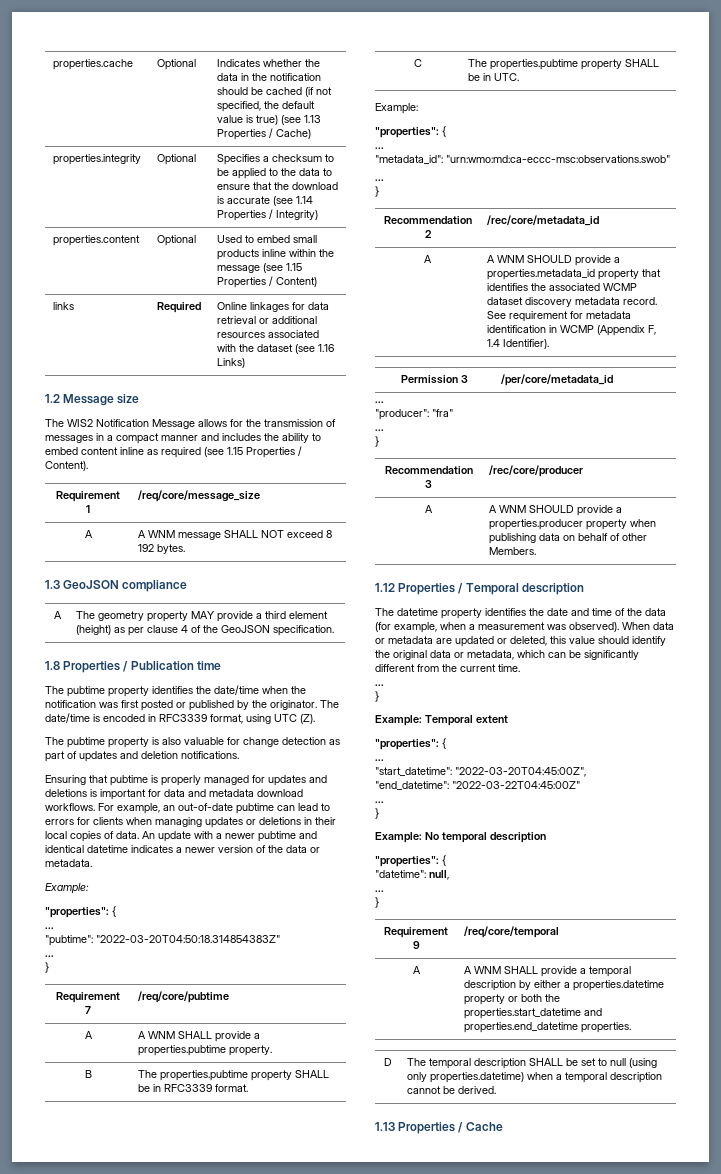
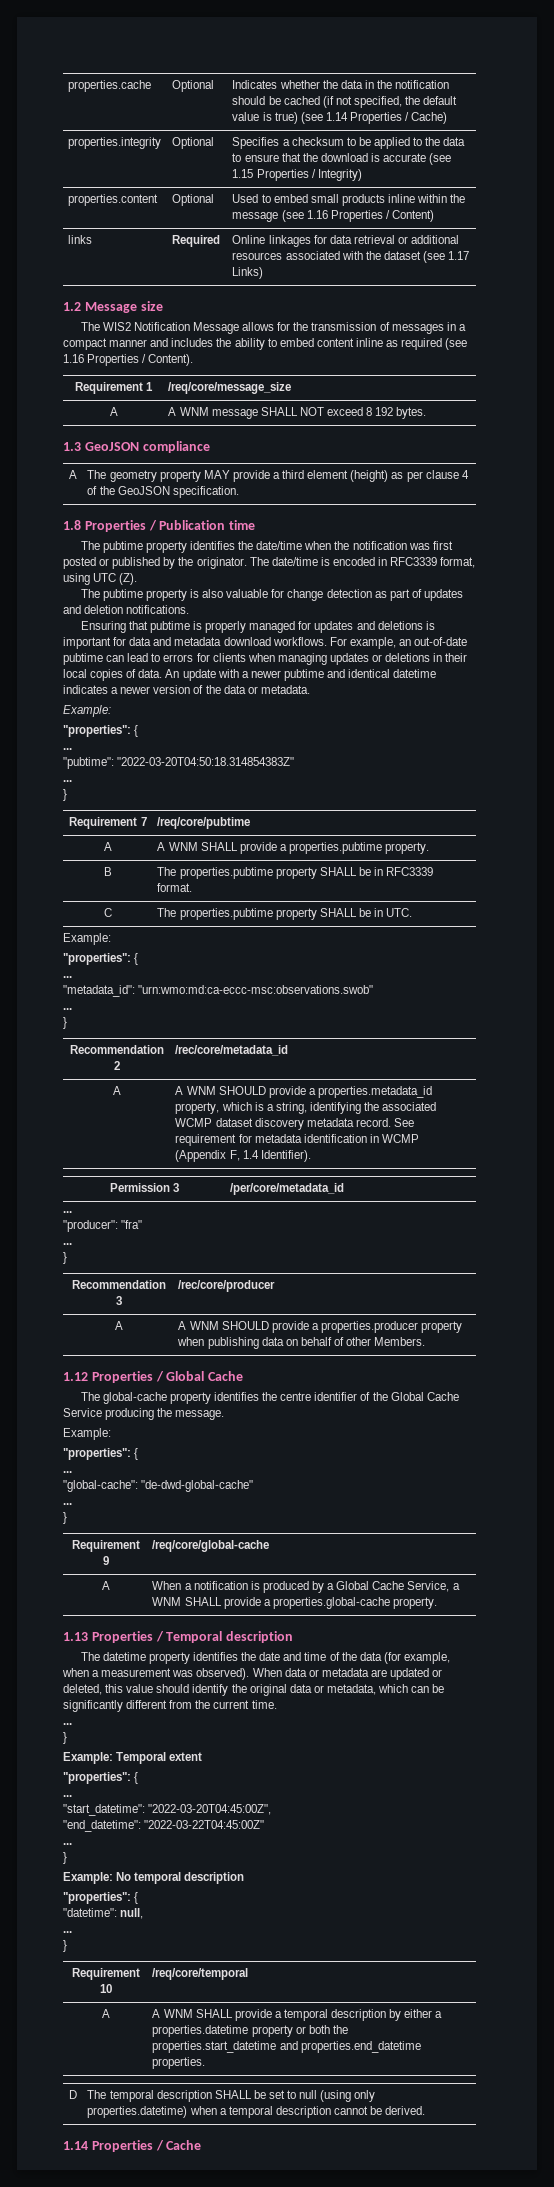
[303,115,321,123] 1.13 -> [325,112,348,121] 1.14
[295,196,313,204] 1.14 -> [232,169,254,178] 1.15
[285,263,302,271] 1.15 -> [306,210,328,219] 1.16
[317,344,334,352] 1.16 -> [448,251,470,260] 1.17
[227,447,243,455] 1.15 -> [63,354,84,363] 1.16
[597,269,661,280] [486,283,528,291] property that identifies -> [175,1102,362,1114] property, which is a string, identifying
(464, 588) none -> [166,1371,244,1381] [80,1392,459,1404] [63,1408,225,1420] [63,1428,111,1440] [63,1448,139,1460] [63,1471,72,1473] [63,1480,254,1492] [63,1503,72,1505] [63,1512,67,1524] [71,1540,140,1552] [102,1556,109,1565] [152,1540,270,1552] [101,1581,110,1590] [152,1581,460,1593] [152,1597,438,1609] [63,1631,164,1643] Global Cache // The global-cache property identifies the centre identifier of the Global Cache Service producing the message. // Example: // "properties": { // ... // "global-cache": "de-dwd-global-cache" // ... // } // Requirement 9 | /req/core/global-cache // A | When a notification is produced by a Global Cache Service, a WNM SHALL provide a properties.global-cache property. // 1.13 Properties /
[412,941,420,949] 9 -> [99,1984,112,1993] 10
[375,1122,395,1131] 1.13 -> [63,2141,88,2150] 1.14

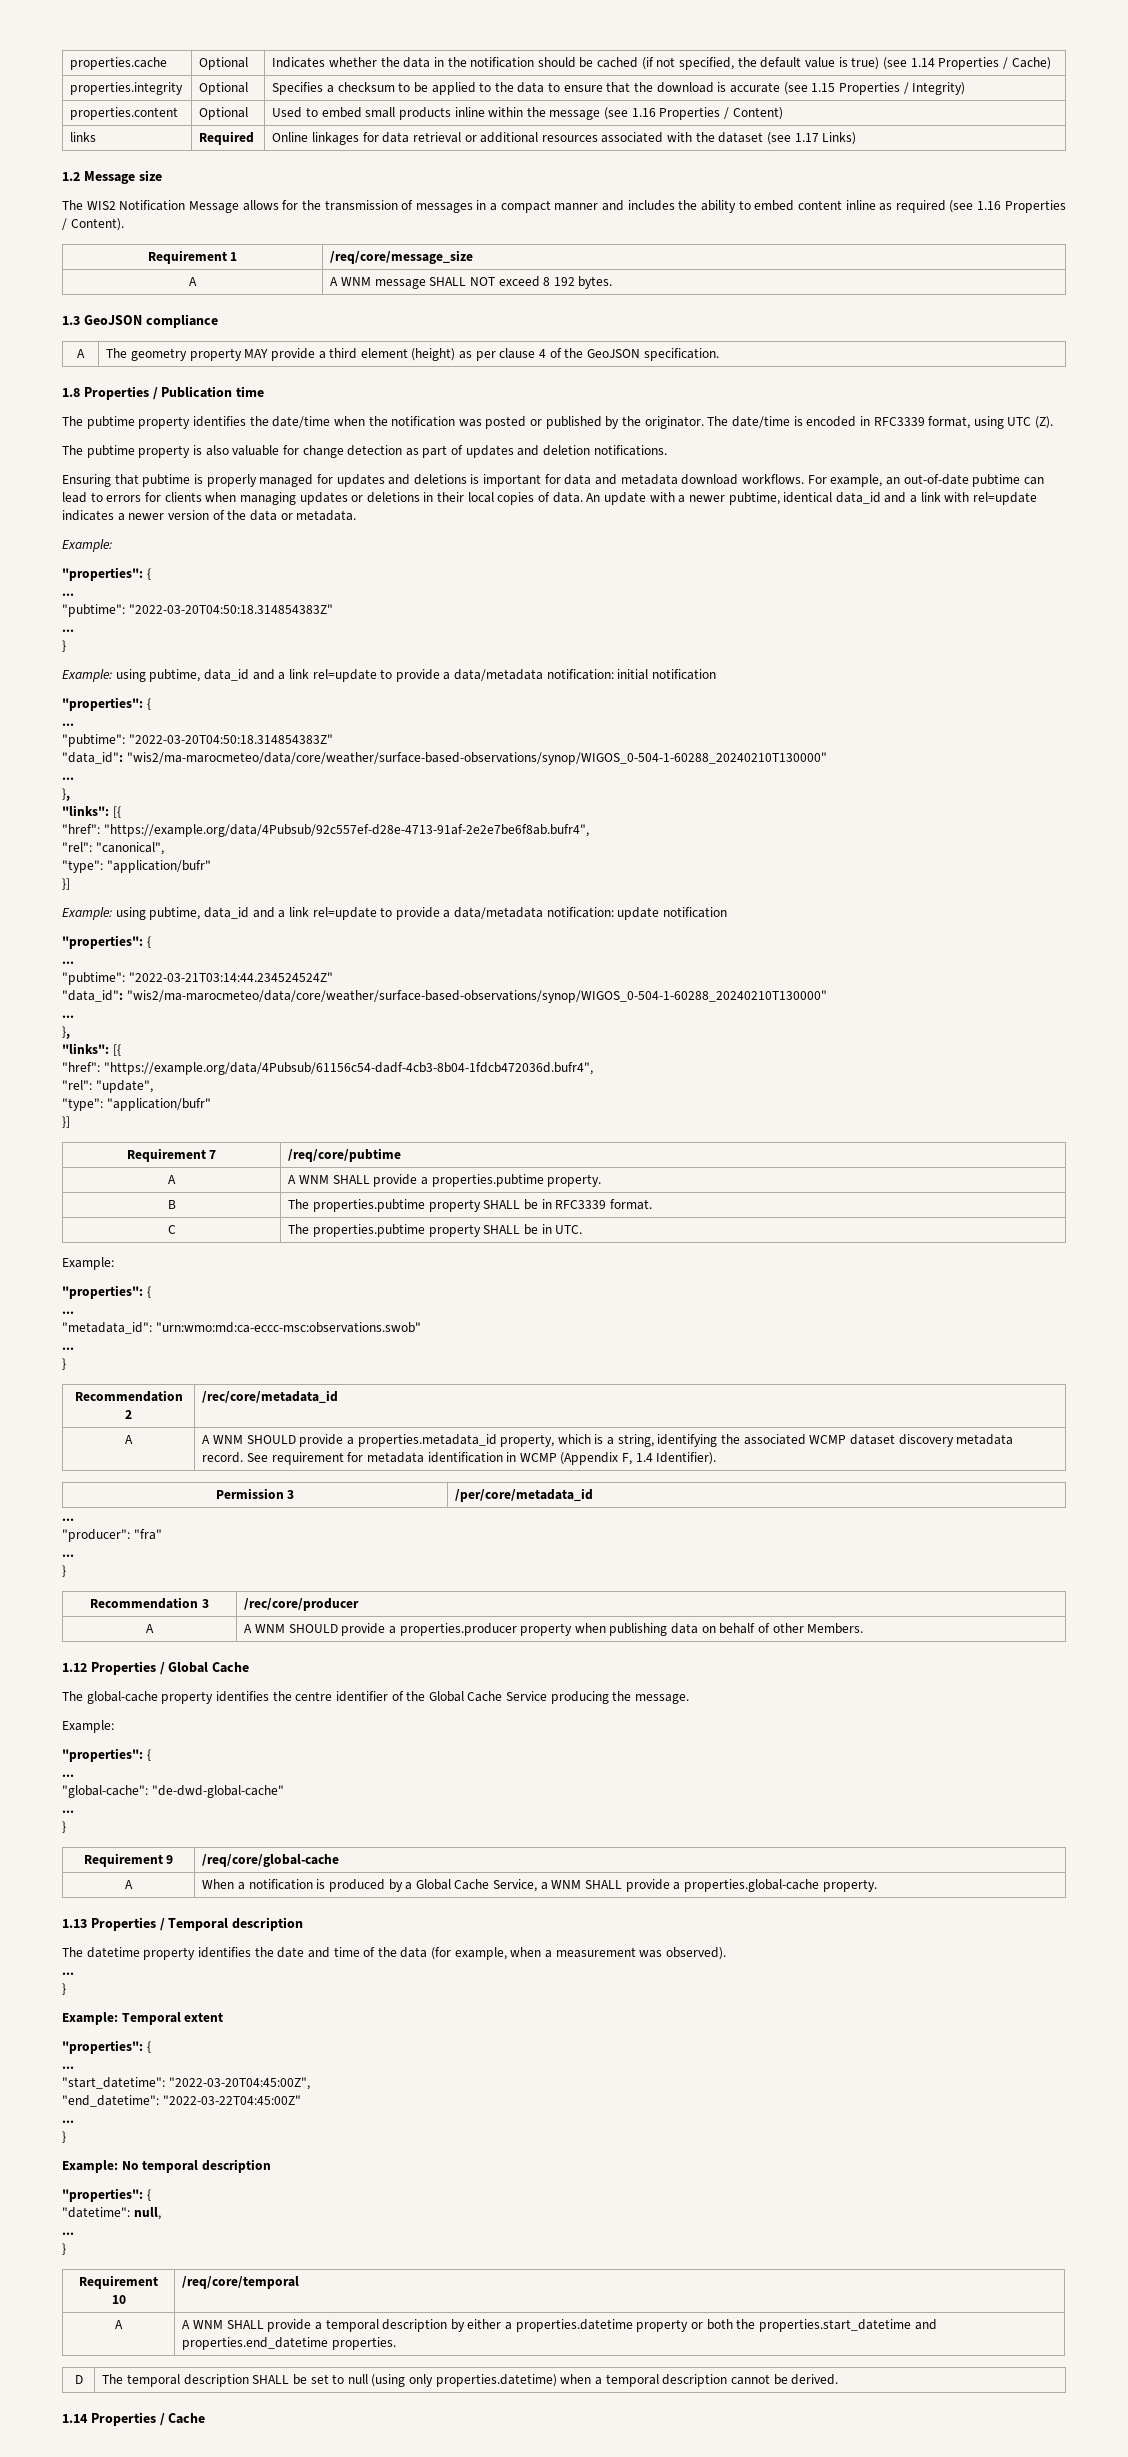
[432,541,453,550] first -> (482, 423) none
[283,669,437,681] pubtime and identical datetime -> [728,492,1038,505] pubtime, identical data_id and a link with rel=update
(67, 795) none -> [62,669,717,682] [62,697,151,711] [62,723,74,726] [62,734,333,747] [62,752,827,765] [62,777,74,780] [62,788,70,801] [62,805,121,818] [62,824,589,837] [62,842,164,855] [62,860,211,873] [62,878,70,890] [62,907,728,920] [62,935,151,949] [62,961,74,964] [62,972,333,985] [62,990,827,1003] [62,1015,74,1018] [62,1026,70,1039] [62,1043,121,1056] [62,1062,593,1075] [62,1080,153,1093] [62,1098,211,1111] [62,1116,70,1128] // Example: using pubtime, data_id and a link rel=update to provide a data/metadata notification: initial notification // "properties": { // ... // "pubtime": "2022-03-20T04:50:18.314854383Z" // "data_id": "wis2/ma-marocmeteo/data/core/weather/surface-based-observations/synop/WIGOS_0-504-1-60288_20240210T130000" // ... // }, // "links": [{ // "href": "https://example.org/data/4Pubsub/92c557ef-d28e-4713-91af-2e2e7be6f8ab.bufr4", // "rel": "canonical", // "type": "application/bufr" // }] // Example: using pubtime, data_id and a link rel=update to provide a data/metadata notification: update notification // "properties": { // ... // "pubtime": "2022-03-21T03:14:44.234524524Z" // "data_id": "wis2/ma-marocmeteo/data/core/weather/surface-based-observations/synop/WIGOS_0-504-1-60288_20240210T130000" // ... // }, // "links": [{ // "href": "https://example.org/data/4Pubsub/61156c54-dadf-4cb3-8b04-1fdcb472036d.bufr4", // "rel": "update", // "type": "application/bufr" // }]
[252,1668,443,1680] [63,1684,445,1696] [63,1700,277,1712] When data or metadata are updated or deleted, this value should identify the original data or metadata, which can be significantly different from the current time. -> (726, 1953) none

